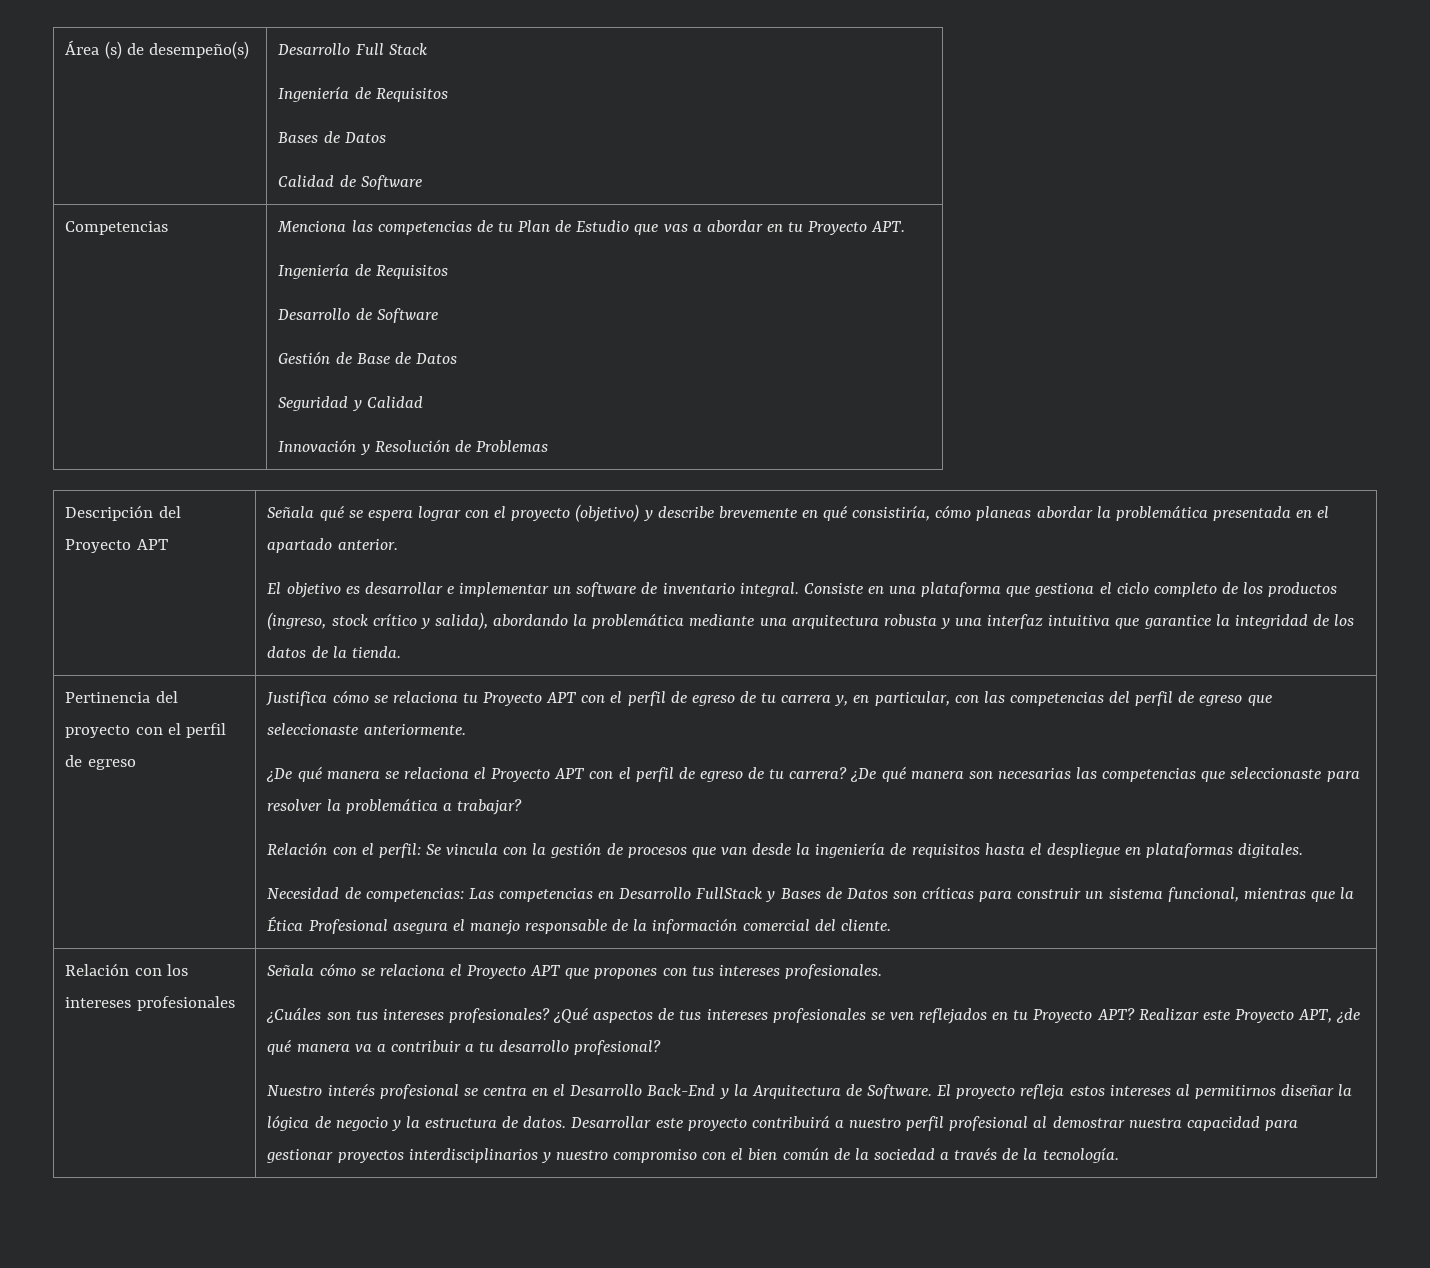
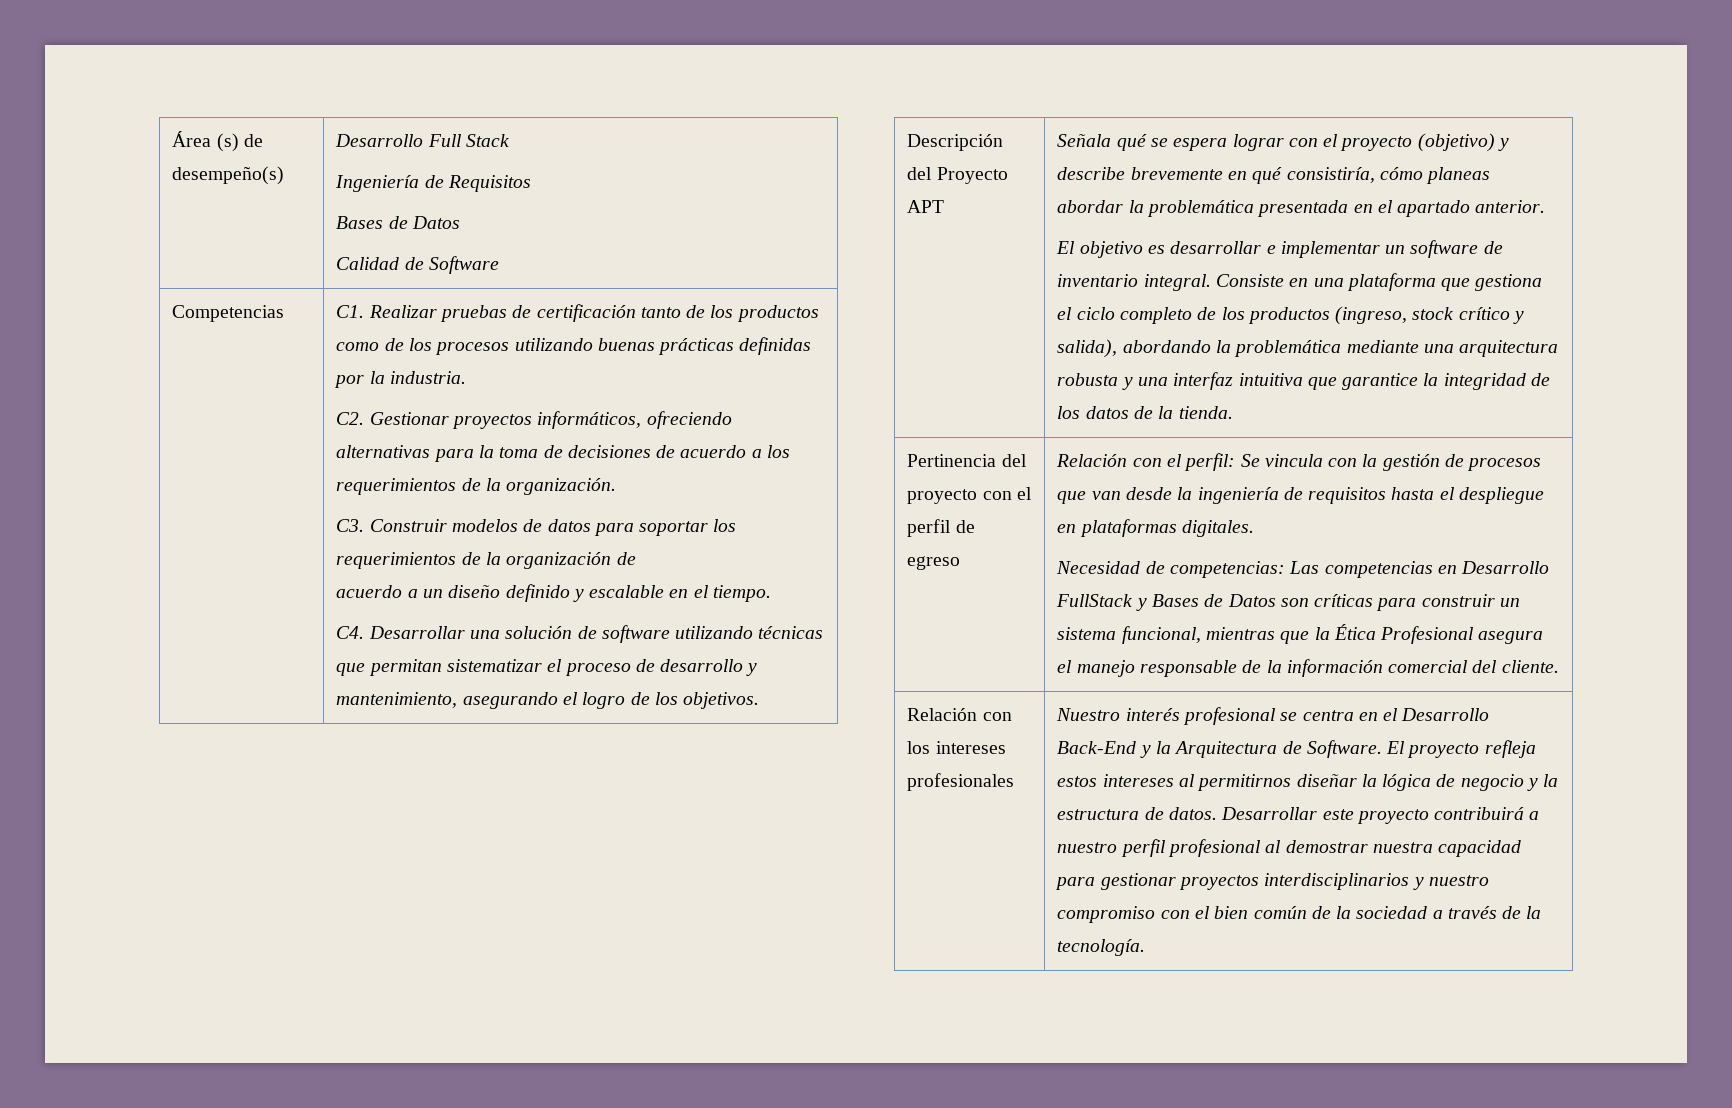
[277,220,906,235] [278,263,448,279] [278,308,438,323] [278,351,457,364] [278,396,423,411] [278,439,548,455] Menciona las competencias de tu Plan de Estudio que vas a abordar en tu Proyecto APT. // Ingeniería de Requisitos // Desarrollo de Software // Gestión de Base de Datos // Seguridad y Calidad // Innovación y Resolución de Problemas -> [336,304,819,322] [336,337,812,355] [334,371,466,388] [336,411,732,429] [336,445,790,462] [336,478,617,495] [336,519,737,536] [336,552,636,569] [336,584,771,602] [336,625,824,643] [336,659,758,676] [336,692,760,709] C1. Realizar pruebas de certificación tanto de los productos como de los procesos utilizando buenas prácticas definidas por la industria. // C2. Gestionar proyectos informáticos, ofreciendo alternativas para la toma de decisiones de acuerdo a los requerimientos de la organización. // C3. Construir modelos de datos para soportar los requerimientos de la organización de // acuerdo a un diseño definido y escalable en el tiempo. // C4. Desarrollar una solución de software utilizando técnicas que permitan sistematizar el proceso de desarrollo y mantenimiento, asegurando el logro de los objetivos.
[266,690,1272,706] [267,723,466,735] [266,766,1360,782] [267,798,522,815] Justifica cómo se relaciona tu Proyecto APT con el perfil de egreso de tu carrera y, en particular, con las competencias del perfil de egreso que seleccionaste anteriormente. // ¿De qué manera se relaciona el Proyecto APT con el perfil de egreso de tu carrera? ¿De qué manera son necesarias las competencias que seleccionaste para resolver la problemática a trabajar? // -> (961, 563) none
[267,963,882,979] [266,1007,1361,1024] [267,1039,662,1055] Señala cómo se relaciona el Proyecto APT que propones con tus intereses profesionales. // ¿Cuáles son tus intereses profesionales? ¿Qué aspectos de tus intereses profesionales se ven reflejados en tu Proyecto APT? Realizar este Proyecto APT, ¿de qué manera va a contribuir a tu desarrollo profesional? // -> (1015, 782) none

